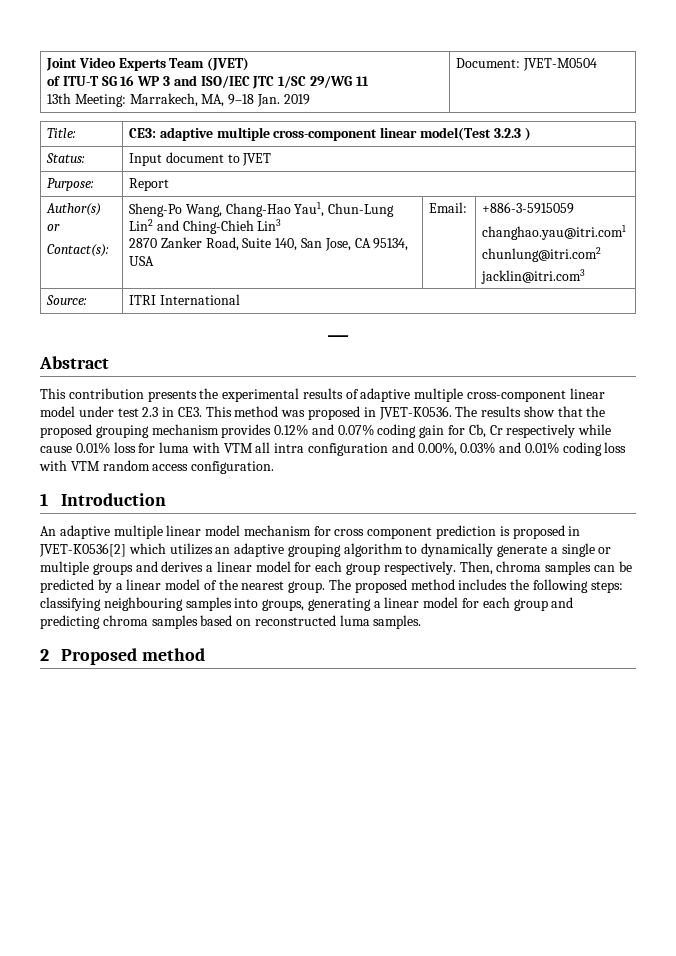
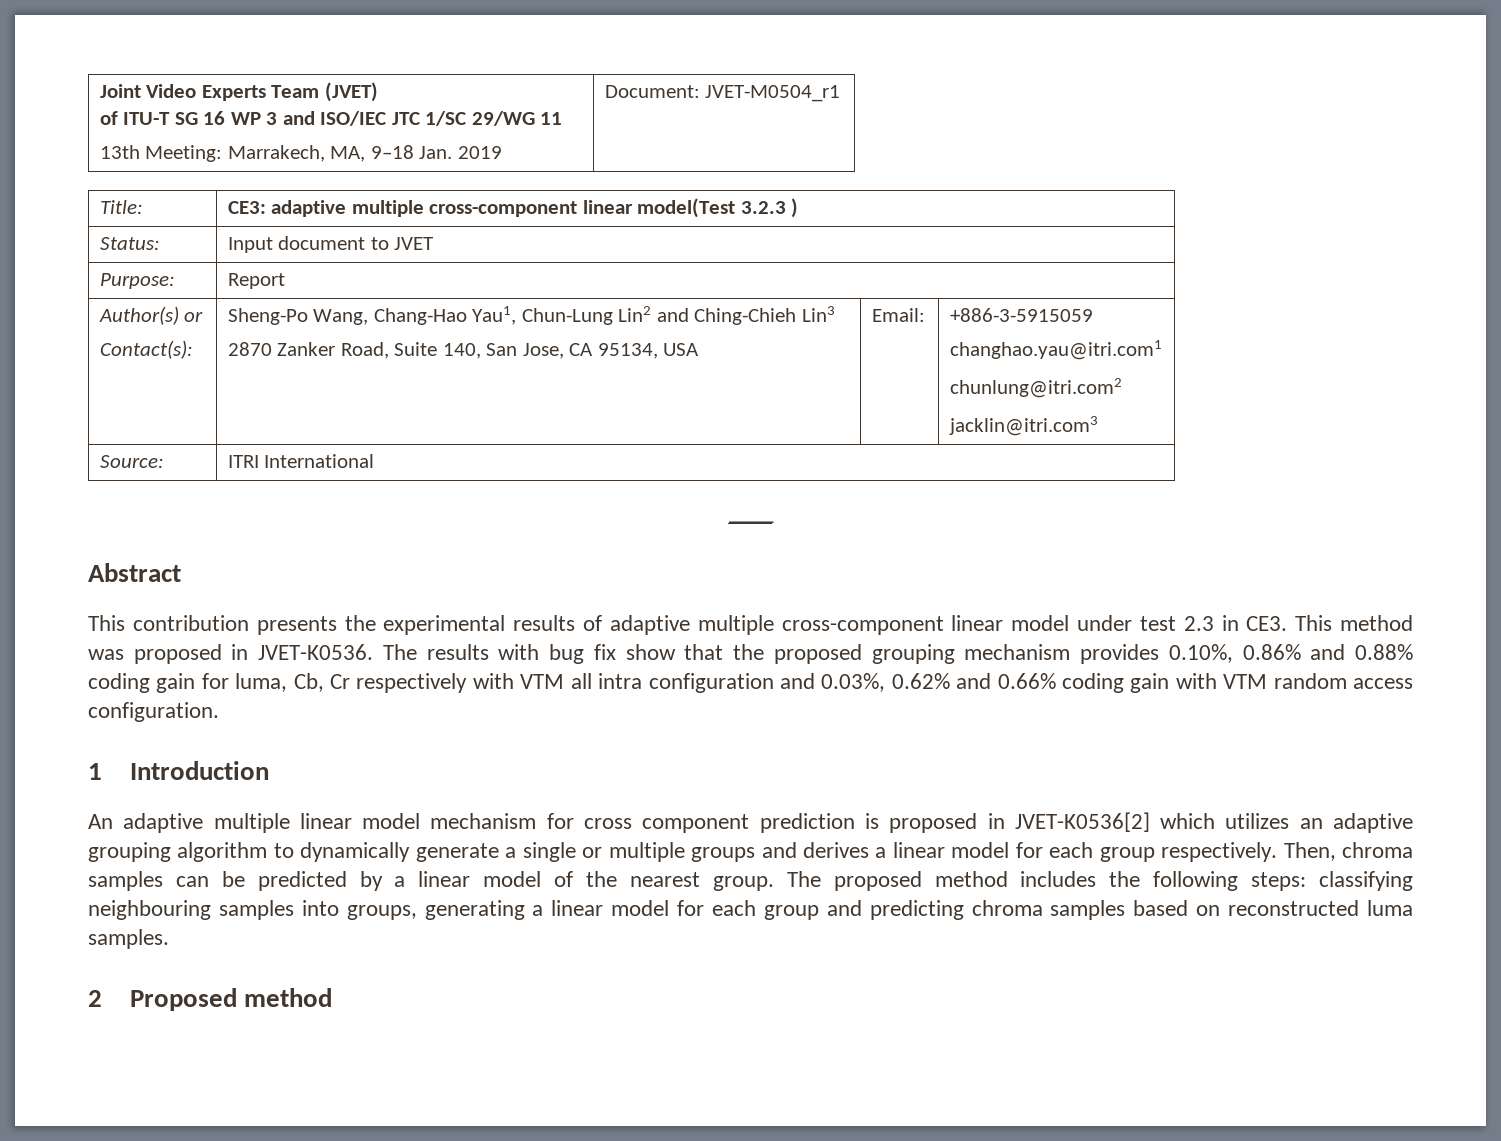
[522,58,597,71] JVET-M0504 -> [705,85,841,102] JVET-M0504_r1
(522, 411) none -> [498,644,616,664] with bug fix
[274,424,374,436] 0.12% and 0.07% -> [1168,644,1413,663] 0.10%, 0.86% and 0.88%
(466, 430) none -> [235,673,288,692] luma,
[578,424,612,435] [40,442,190,454] while cause 0.01% loss for luma -> (468, 683) none
[417,442,627,456] 0.00%, 0.03% and 0.01% coding loss -> [821,673,1170,693] 0.03%, 0.62% and 0.66% coding gain

